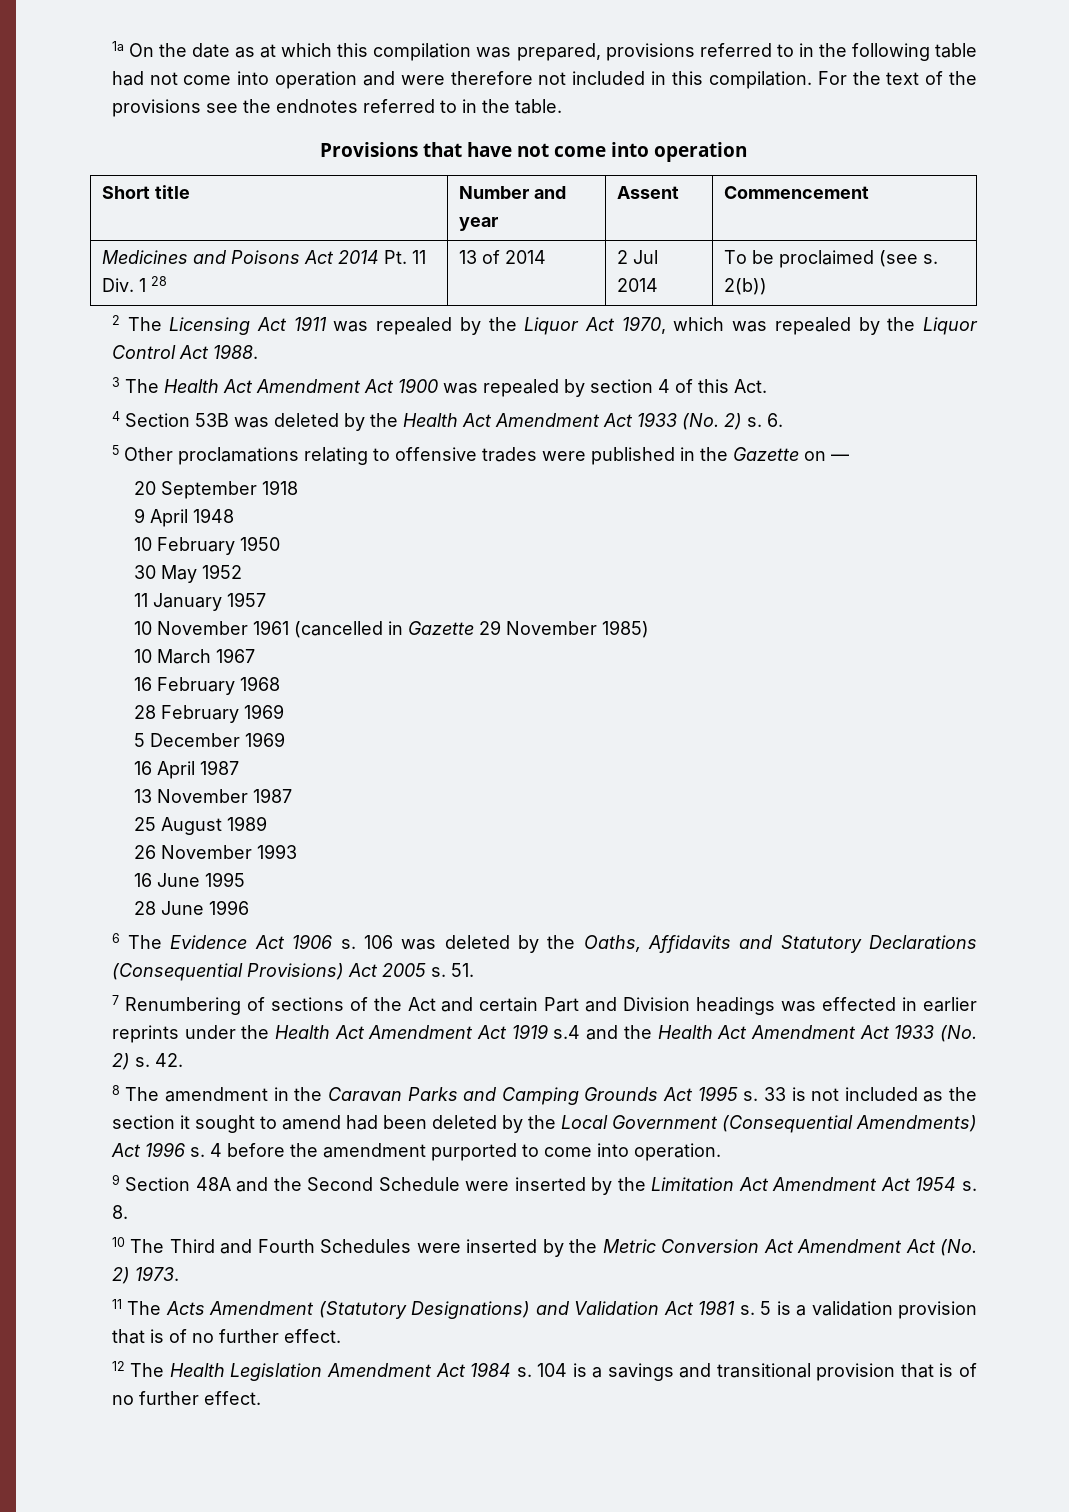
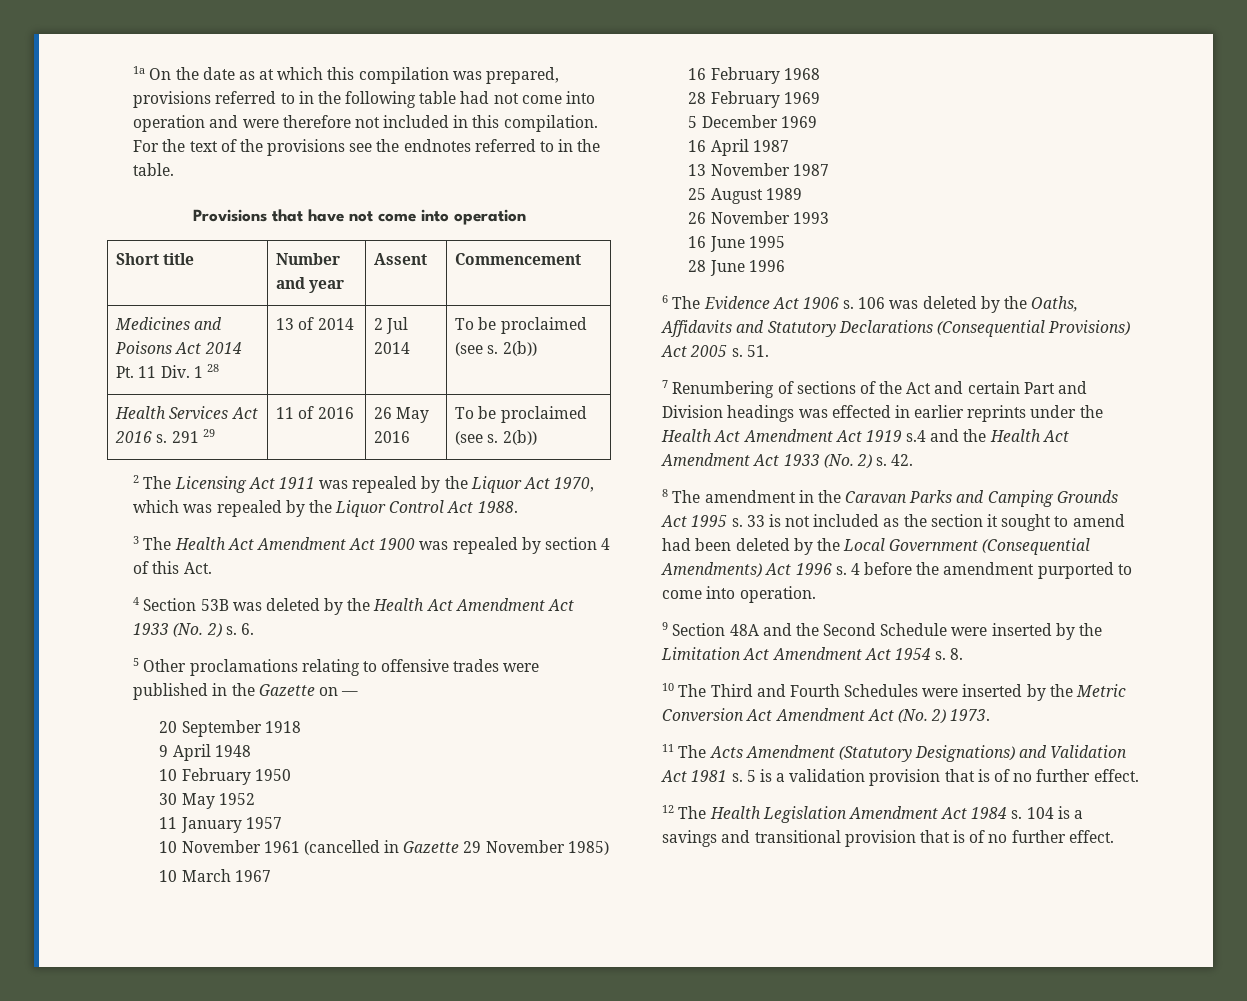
(767, 286) none -> [115,406,258,420] [115,429,215,443] [276,406,354,419] [374,407,430,423] [374,431,411,443] [455,406,587,423] [455,430,537,445] // Health Services Act 2016 s. 291 29 | 11 of 2016 | 26 May 2016 | To be proclaimed (see s. 2(b))

